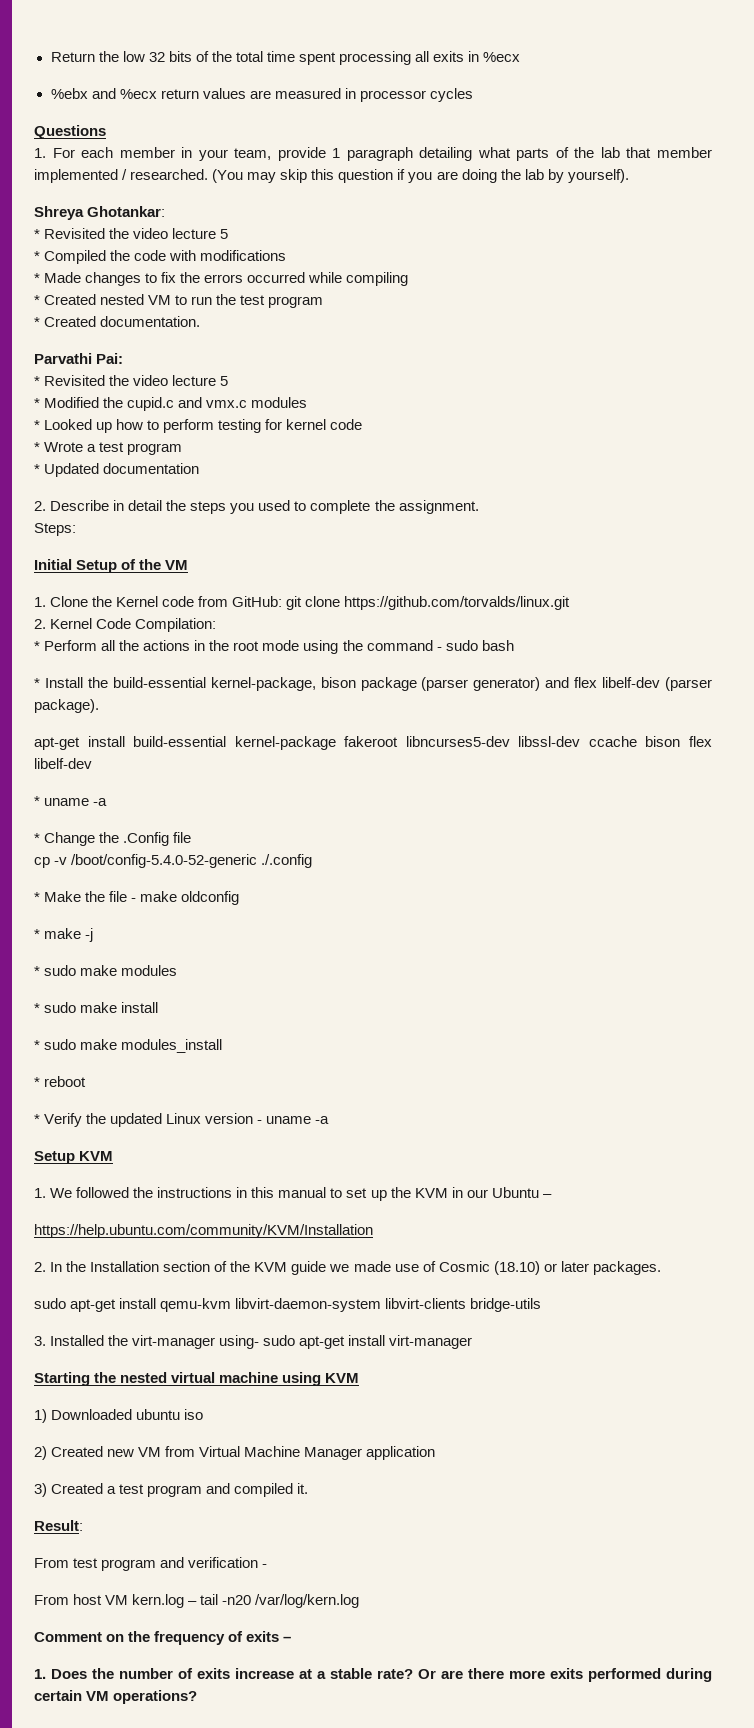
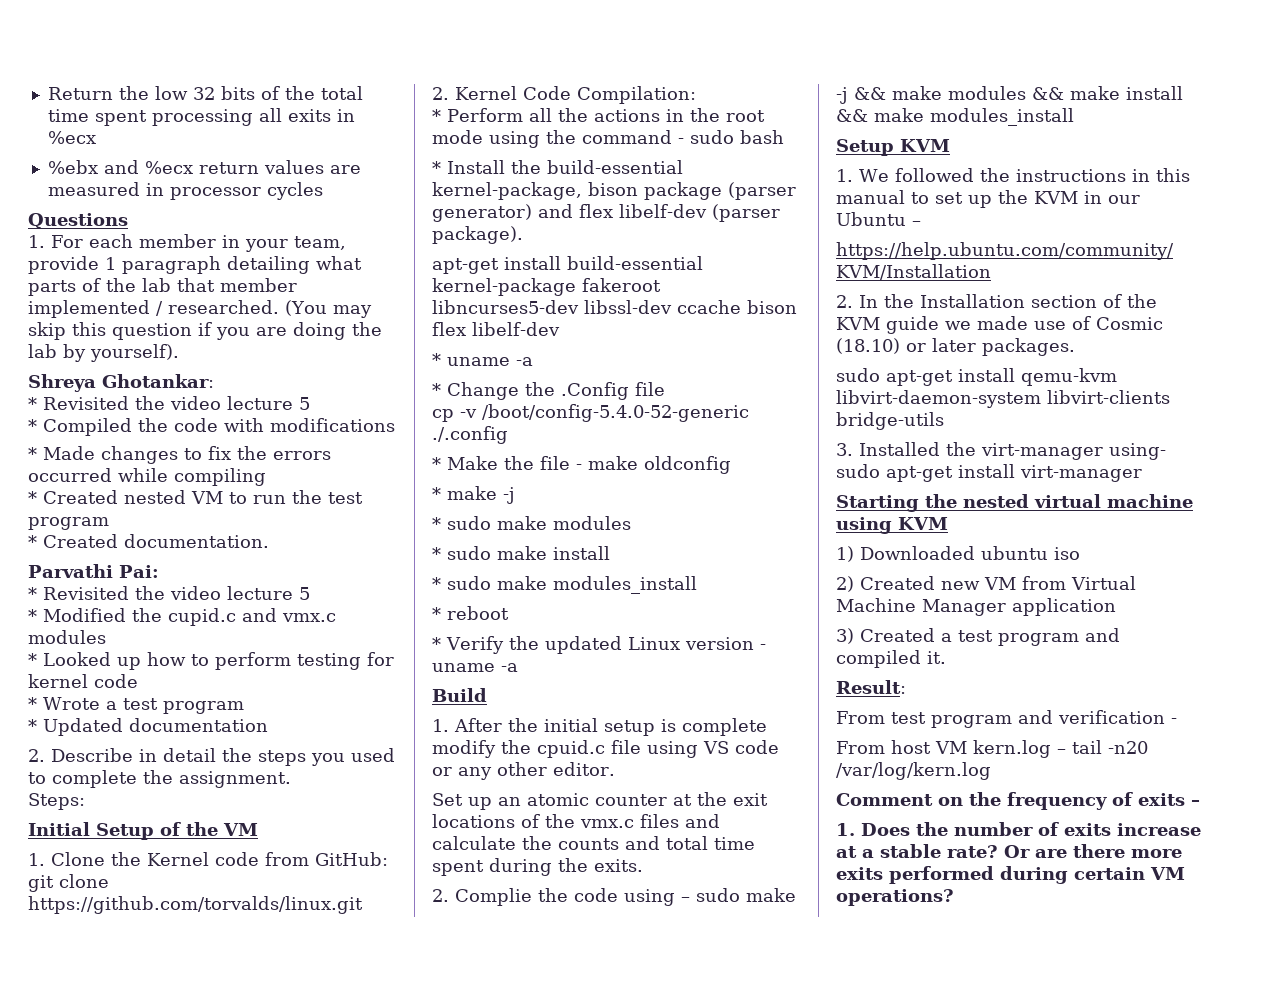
(330, 1120) none -> [432,688,487,702] [432,718,767,736] [432,740,779,758] [432,762,615,780] [432,792,768,810] [432,814,720,828] [432,836,755,850] [432,858,643,876] [432,888,796,906] [836,86,1183,104] [836,108,1074,126] // Build // 1. After the initial setup is complete modify the cpuid.c file using VS code or any other editor. // Set up an atomic counter at the exit locations of the vmx.c files and calculate the counts and total time spent during the exits. // 2. Complie the code using – sudo make -j && make modules && make install && make modules_install

